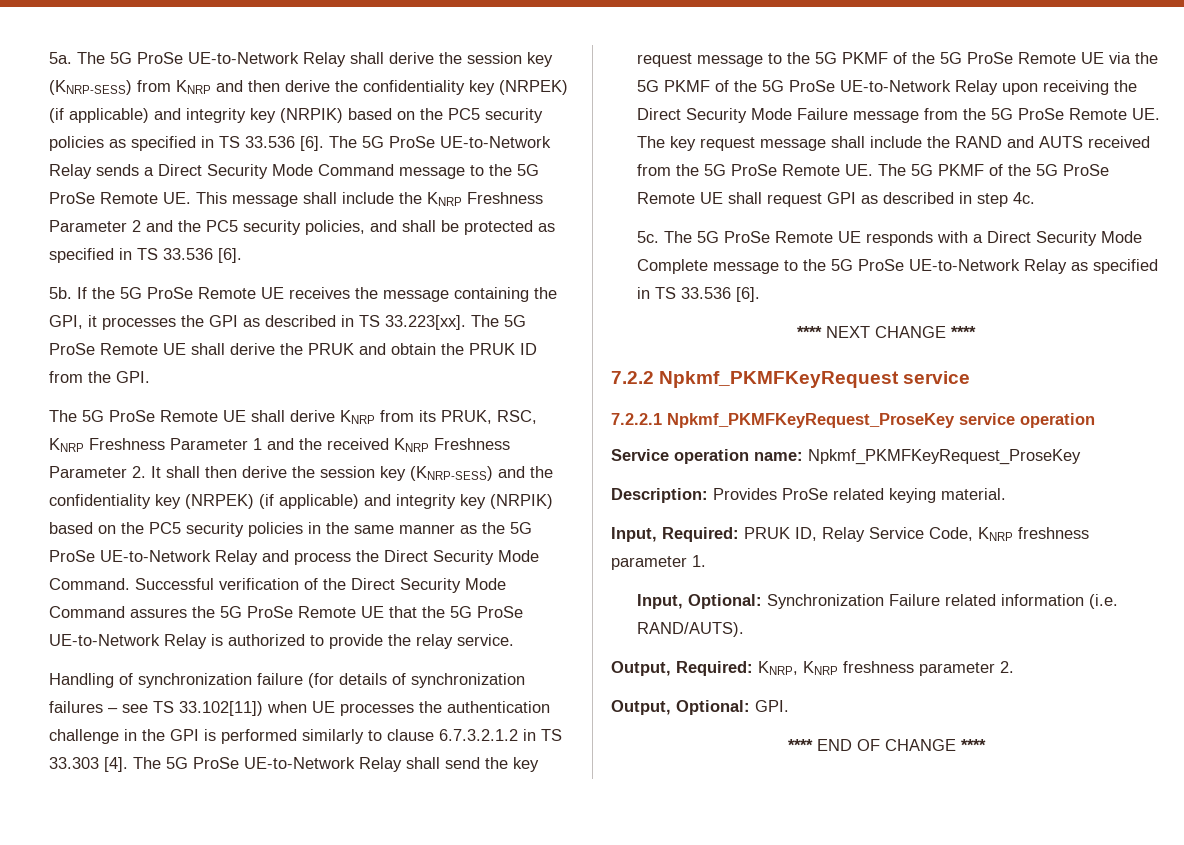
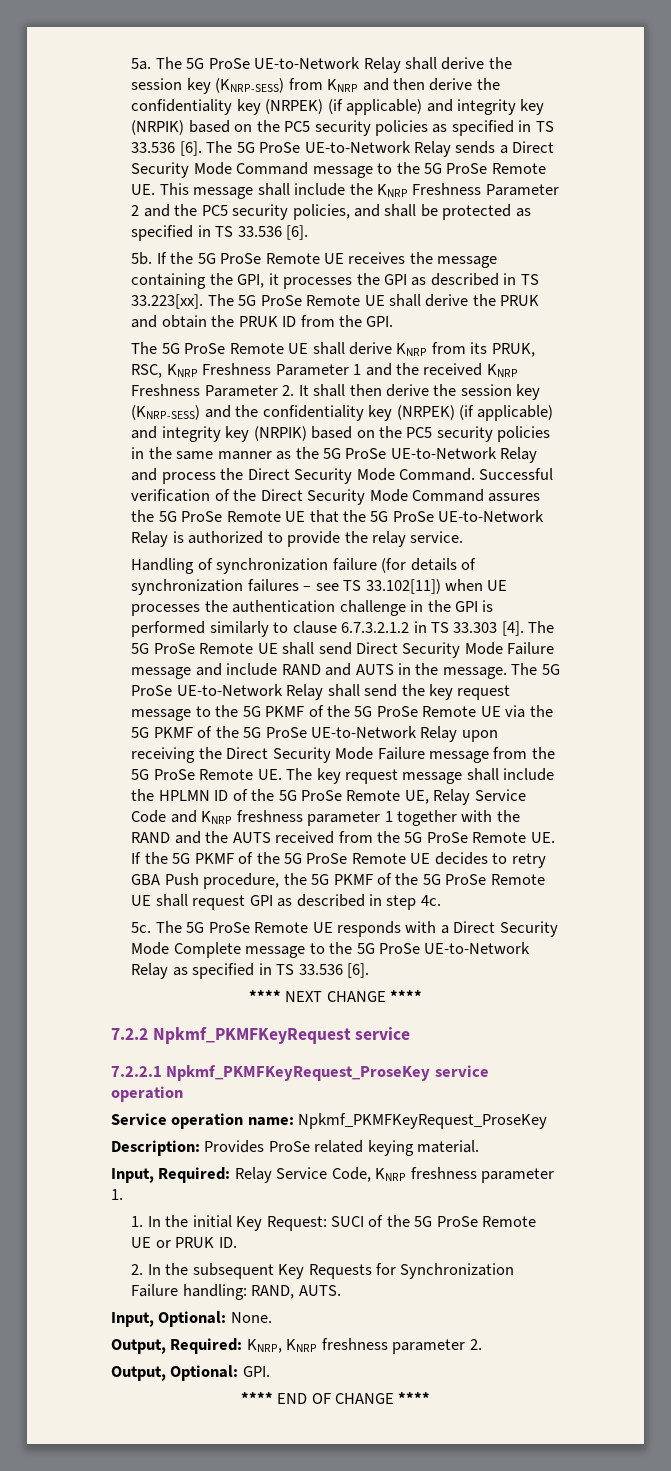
(239, 763) none -> [199,642,555,658] [131,663,560,679] [131,685,173,696] Remote UE shall send Direct Security Mode Failure message and include RAND and AUTS in the message. The 5G ProSe
[954,136,1034,148] RAND and -> [158,789,526,805] [131,810,520,826] [131,831,229,844] HPLMN ID of the 5G ProSe Remote UE, Relay Service Code and KNRP freshness parameter 1 together with the RAND and the
[877,164,906,176] The -> [131,852,546,868] [131,873,307,889] If the 5G PKMF of the 5G ProSe Remote UE decides to retry GBA Push procedure, the
[744,527,817,541] PRUK ID, -> (231, 1175) none
[636,594,1118,609] [636,622,744,637] Input, Optional: Synchronization Failure related information (i.e. RAND/AUTS). -> [131,1215,537,1231] [131,1237,237,1248] [131,1263,515,1279] [131,1284,341,1300] [111,1311,272,1327] 1. In the initial Key Request: SUCI of the 5G ProSe Remote UE or PRUK ID. // 2. In the subsequent Key Requests for Synchronization Failure handling: RAND, AUTS. // Input, Optional: None.

